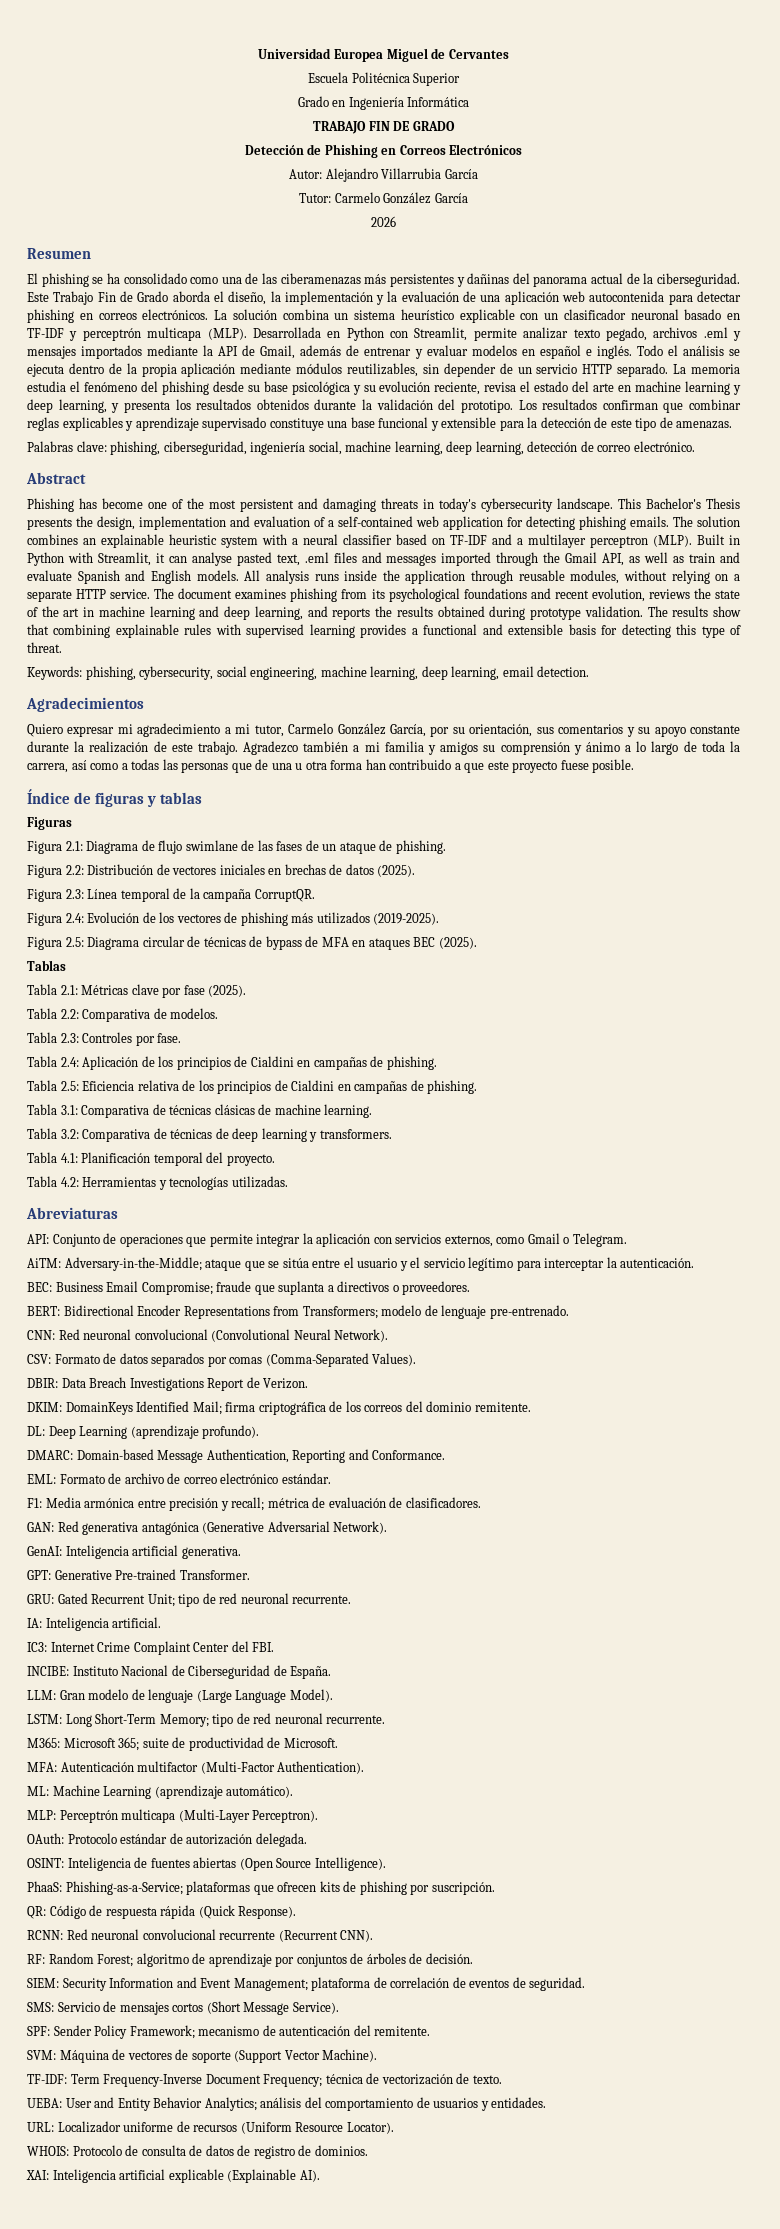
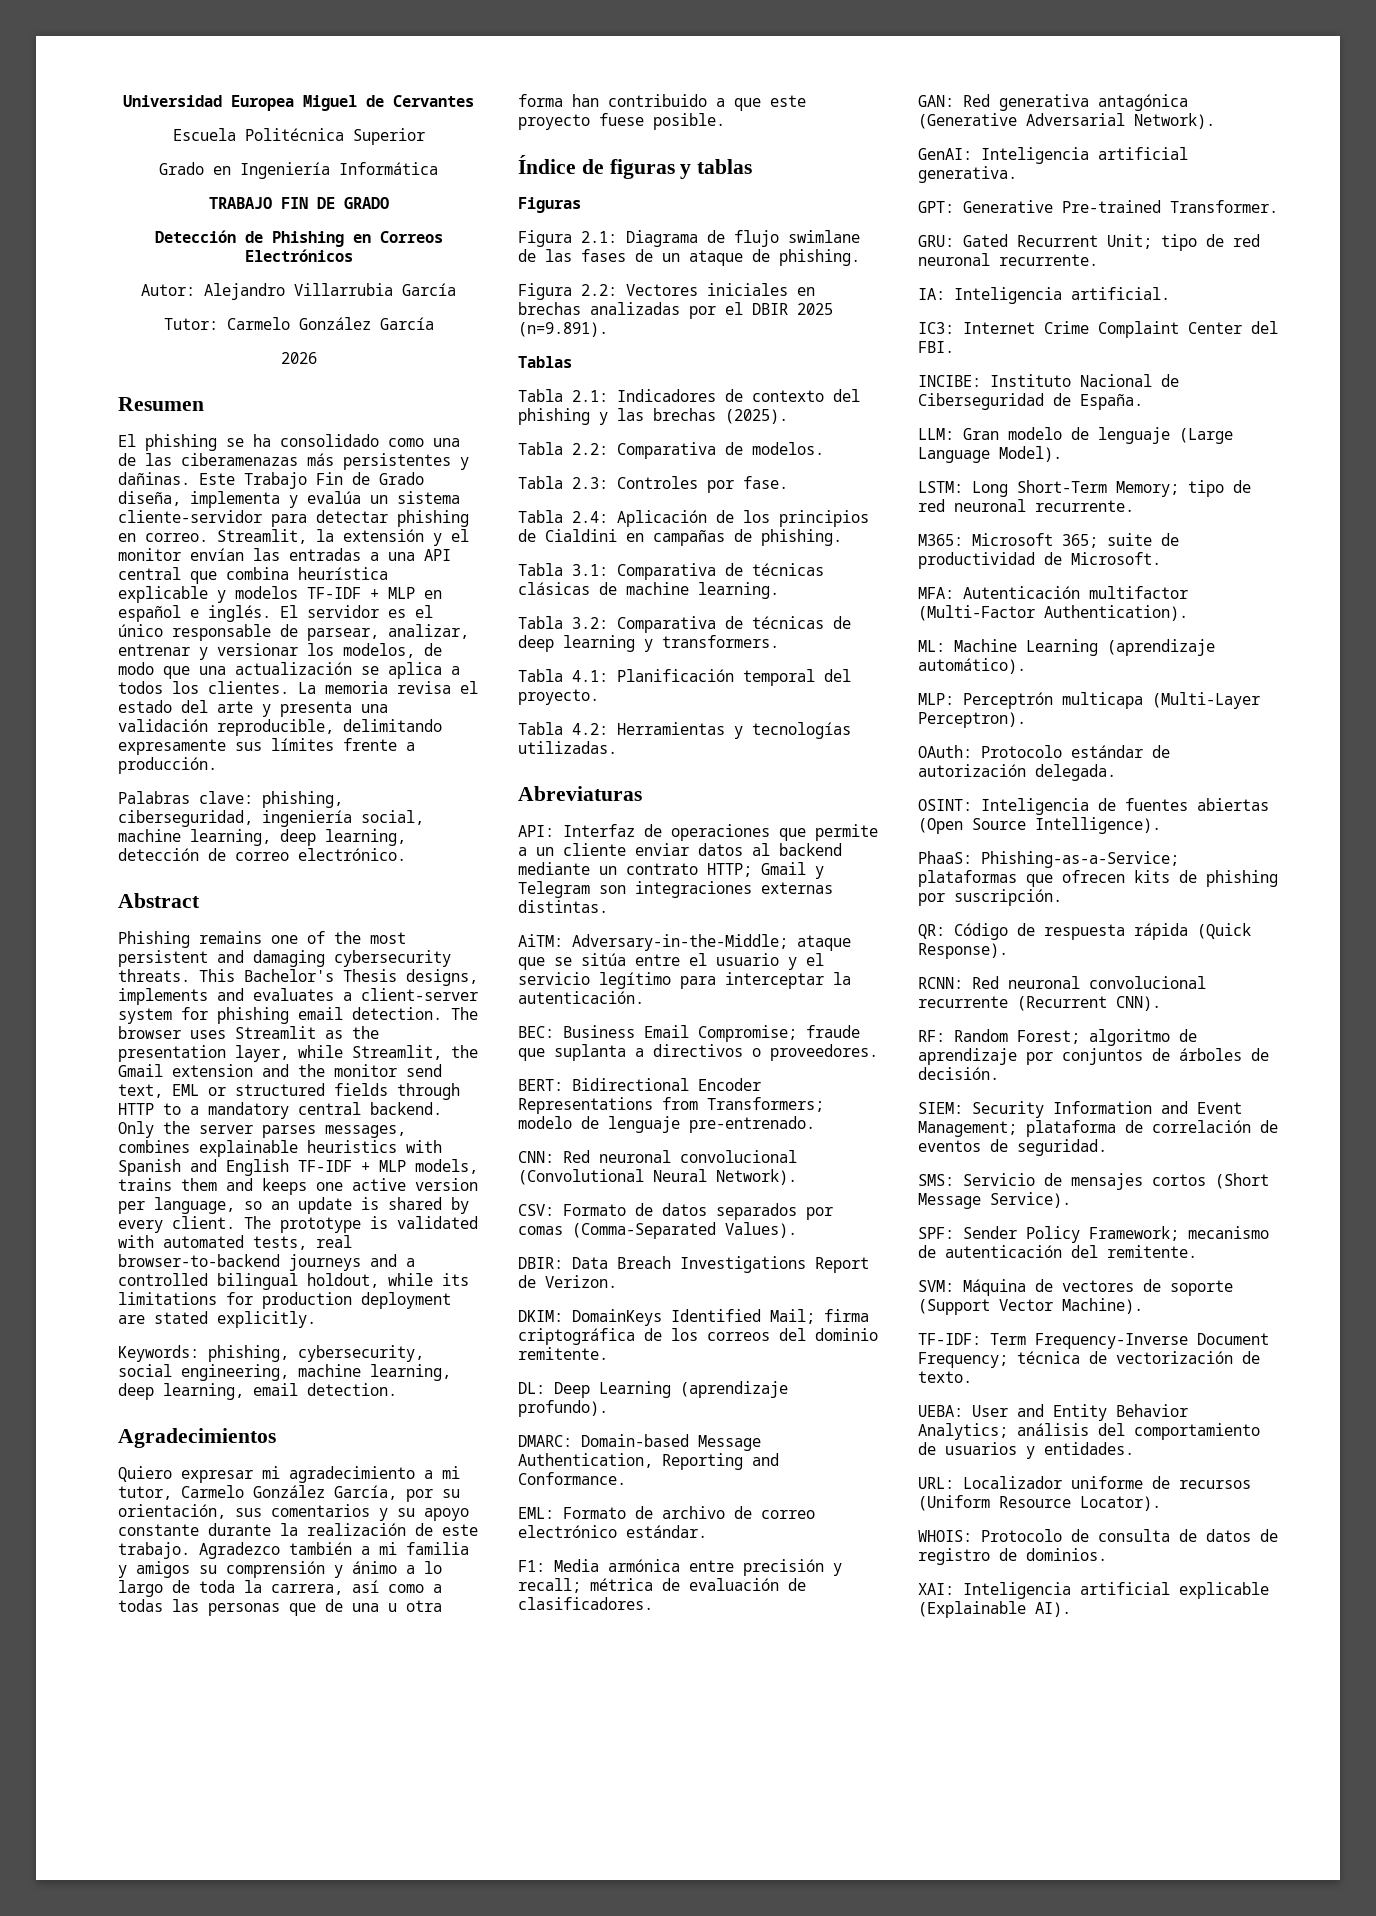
[467,273,741,287] dañinas del panorama actual de la ciberseguridad. -> [118,472,190,485] dañinas.
[172,291,741,305] [27,309,740,323] [27,327,741,341] [27,345,740,359] [27,363,740,377] [27,381,481,395] aborda el diseño, la implementación y la evaluación de una aplicación web autocontenida para detectar phishing en correos electrónicos. La solución combina un sistema heurístico explicable con un clasificador neuronal basado en TF-IDF y perceptrón multicapa (MLP). Desarrollada en Python con Streamlit, permite analizar texto pegado, archivos .eml y mensajes importados mediante la API de Gmail, además de entrenar y evaluar modelos en español e inglés. Todo el análisis se ejecuta dentro de la propia aplicación mediante módulos reutilizables, sin depender de un servicio HTTP separado. La memoria estudia el fenómeno del phishing desde su base psicológica y su evolución reciente, -> [118,491,460,508] [118,510,469,527] [118,529,469,546] [118,548,451,561] [118,567,388,584] [118,586,442,603] [118,605,433,622] [118,624,469,641] [118,643,442,660] [118,662,460,679] [118,681,388,694] diseña, implementa y evalúa un sistema cliente-servidor para detectar phishing en correo. Streamlit, la extensión y el monitor envían las entradas a una API central que combina heurística explicable y modelos TF-IDF + MLP en español e inglés. El servidor es el único responsable de parsear, analizar, entrenar y versionar los modelos, de modo que una actualización se aplica a todos los clientes. La memoria
[618,381,742,395] [27,399,741,413] [27,417,733,431] en machine learning y deep learning, y presenta los resultados obtenidos durante la validación del prototipo. Los resultados confirman que combinar reglas explicables y aprendizaje supervisado constituye una base funcional y extensible para la detección de este tipo de amenazas. -> [262,701,388,717] [118,719,442,736] [118,738,415,755] [118,757,217,774] y presenta una validación reproducible, delimitando expresamente sus límites frente a producción.
[79,498,143,509] has become -> [199,931,262,944] remains
[381,498,740,512] [27,516,740,530] [27,534,740,548] [27,552,741,566] [27,570,740,584] [27,588,740,602] [27,606,741,620] [27,624,742,638] [27,642,62,653] threats in today's cybersecurity landscape. This Bachelor's Thesis presents the design, implementation and evaluation of a self-contained web application for detecting phishing emails. The solution combines an explainable heuristic system with a neural classifier based on TF-IDF and a multilayer perceptron (MLP). Built in Python with Streamlit, it can analyse pasted text, .eml files and messages imported through the Gmail API, as well as train and evaluate Spanish and English models. All analysis runs inside the application through reusable modules, without relying on a separate HTTP service. The document examines phishing from its psychological foundations and recent evolution, reviews the state of the art in machine learning and deep learning, and reports the results obtained during prototype validation. The results show that combining explainable rules with supervised learning provides a functional and extensible basis for detecting this type of threat. -> [334,950,451,967] [118,969,478,986] [118,988,478,1005] [118,1007,478,1024] [118,1026,379,1039] [118,1045,478,1062] [118,1064,442,1077] [118,1083,460,1100] [118,1102,442,1119] [118,1121,406,1138] [118,1140,442,1157] [118,1159,478,1176] [118,1178,478,1195] [118,1197,469,1214] [118,1216,478,1233] [118,1235,352,1250] [118,1254,415,1271] [118,1273,469,1290] [118,1292,451,1309] [118,1311,316,1328] cybersecurity threats. This Bachelor's Thesis designs, implements and evaluates a client-server system for phishing email detection. The browser uses Streamlit as the presentation layer, while Streamlit, the Gmail extension and the monitor send text, EML or structured fields through HTTP to a mandatory central backend. Only the server parses messages, combines explainable heuristics with Spanish and English TF-IDF + MLP models, trains them and keeps one active version per language, so an update is shared by every client. The prototype is validated with automated tests, real browser-to-backend journeys and a controlled bilingual holdout, while its limitations for production deployment are stated explicitly.
[87,864,416,877] [27,888,315,902] [27,912,440,926] [27,936,477,950] [27,960,66,971] [27,984,205,998] Distribución de vectores iniciales en brechas de datos (2025). // Figura 2.3: Línea temporal de la campaña CorruptQR. // Figura 2.4: Evolución de los vectores de phishing más utilizados (2019-2025). // Figura 2.5: Diagrama circular de técnicas de bypass de MFA en ataques BEC (2025). // Tablas // Tabla 2.1: Métricas clave por fase -> [626,283,815,296] [518,302,833,319] [518,322,608,337] [518,356,572,368] [518,389,860,402] [518,408,716,425] Vectores iniciales en brechas analizadas por el DBIR 2025 (n=9.891). // Tablas // Tabla 2.1: Indicadores de contexto del phishing y las brechas
[27,1080,478,1094] // Tabla 2.5: Eficiencia relativa de los principios de Cialdini en campañas de phishing. -> (842, 537) none
[52,1234,100,1247] Conjunto -> [563,824,635,837] Interfaz
[256,1233,627,1247] integrar la aplicación con servicios externos, como Gmail o Telegram. -> [518,843,842,856] [518,862,824,879] [518,881,833,898] [518,900,608,913] a un cliente enviar datos al backend mediante un contrato HTTP; Gmail y Telegram son integraciones externas distintas.

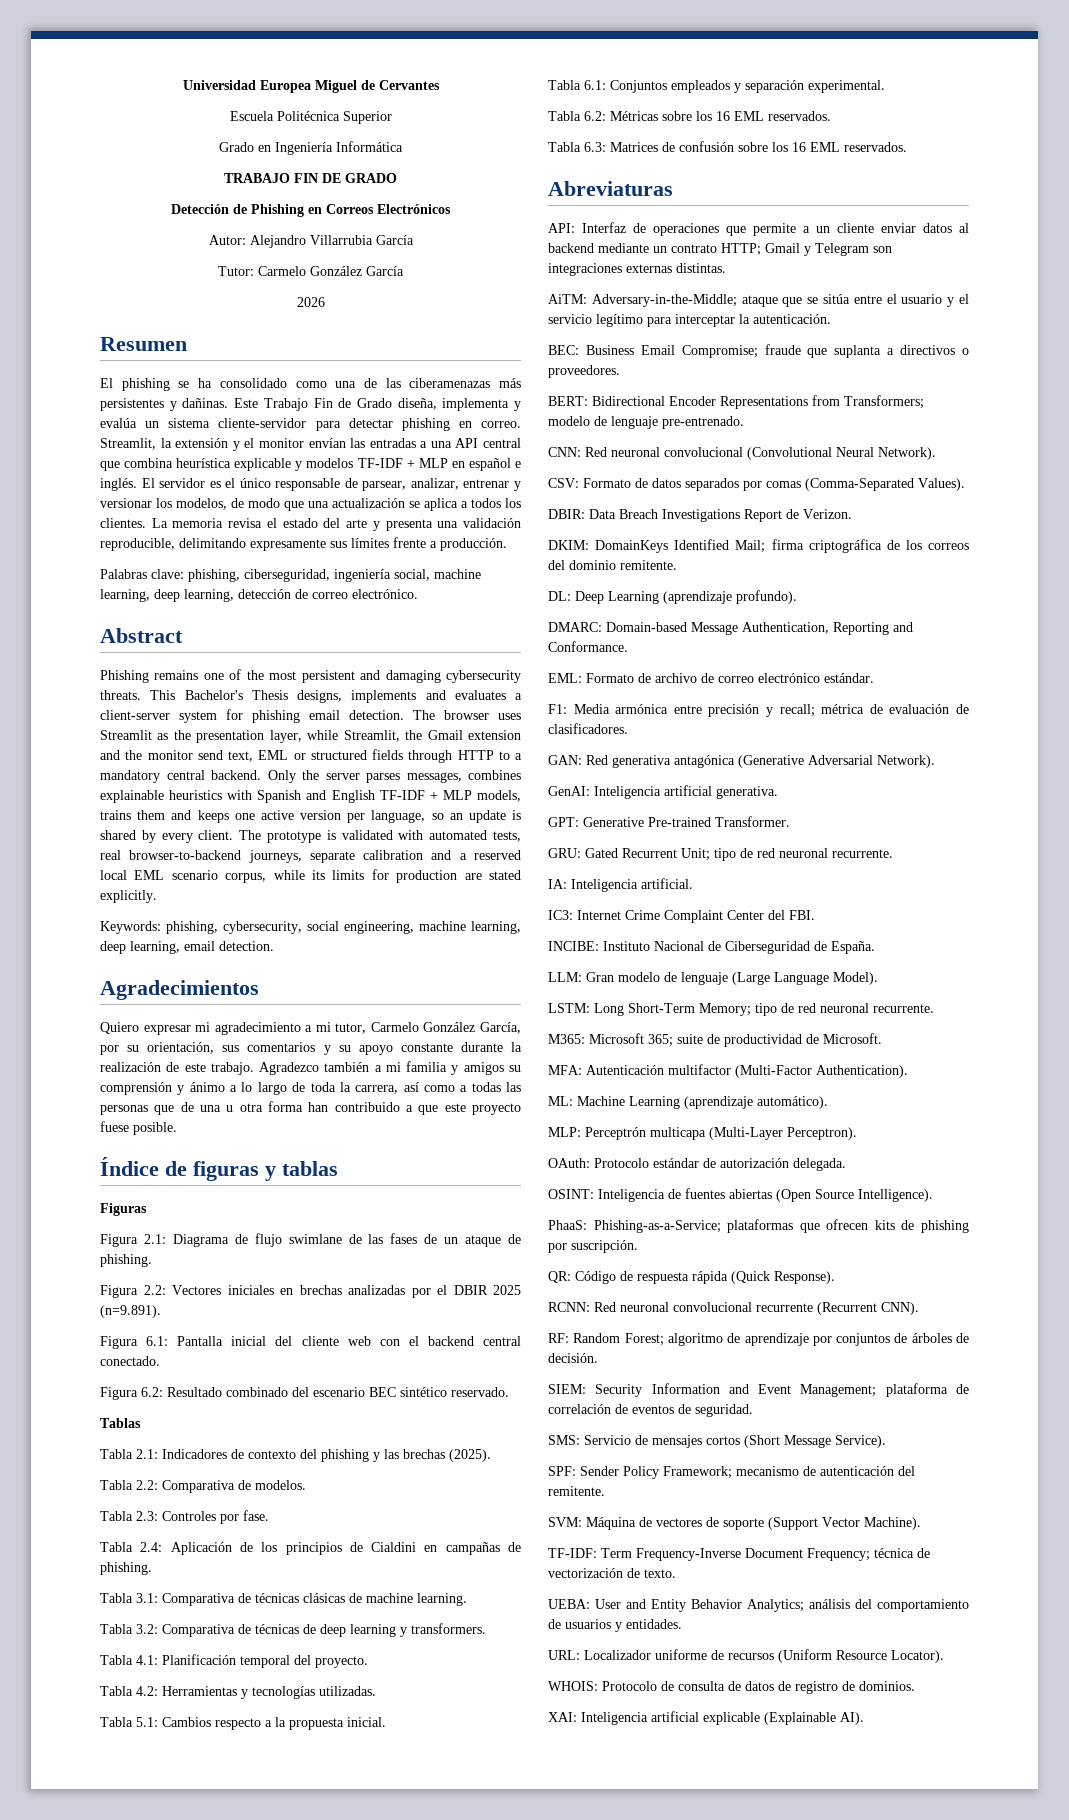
[289,1254,415,1271] [118,1273,379,1290] journeys and a controlled bilingual holdout, -> [248,850,521,863] [100,870,267,883] journeys, separate calibration and a reserved local EML scenario corpus,
[118,1292,217,1305] limitations -> [332,870,365,880] limits
[361,1292,451,1309] deployment -> (458, 876) none
(608, 329) none -> [100,1336,521,1349] [100,1356,160,1366] [100,1387,509,1400] // Figura 6.1: Pantalla inicial del cliente web con el backend central conectado. // Figura 6.2: Resultado combinado del escenario BEC sintético reservado.
(617, 747) none -> [100,1717,386,1730] [548,80,885,93] [548,111,831,121] [548,141,907,152] // Tabla 5.1: Cambios respecto a la propuesta inicial. // Tabla 6.1: Conjuntos empleados y separación experimental. // Tabla 6.2: Métricas sobre los 16 EML reservados. // Tabla 6.3: Matrices de confusión sobre los 16 EML reservados.

